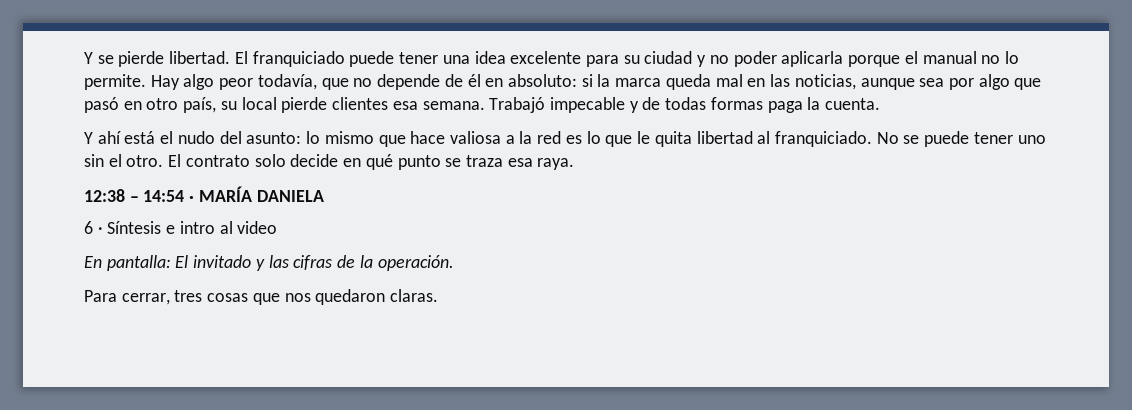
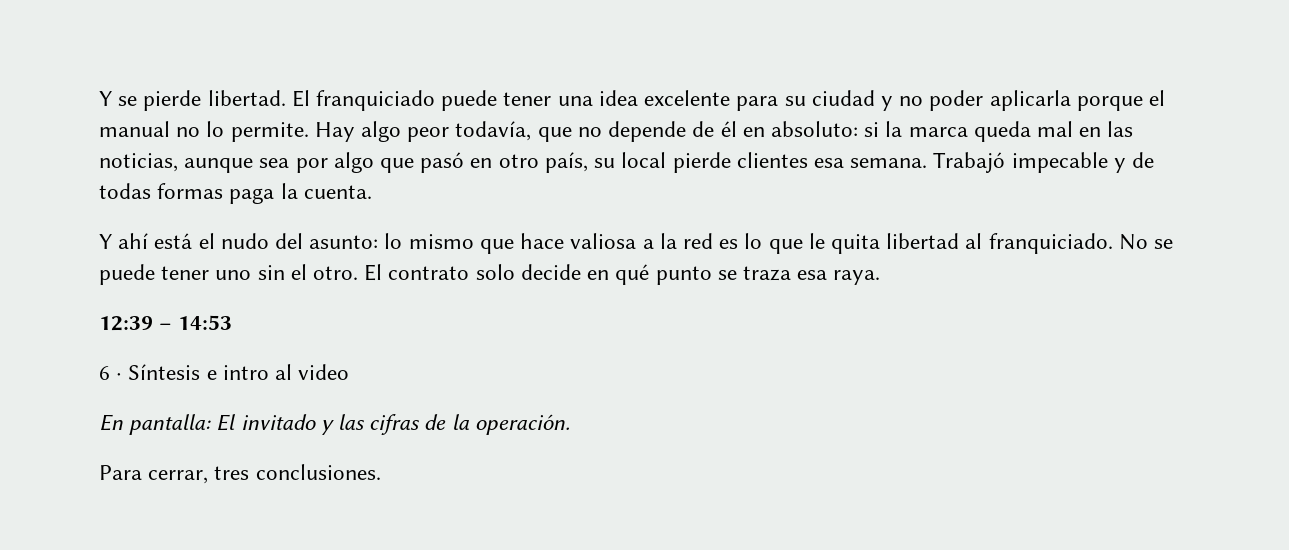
[84,186,324,202] 12:38 – 14:54 · MARÍA DANIELA -> [99,315,233,331] 12:39 – 14:53
[207,289,439,305] cosas que nos quedaron claras. -> [255,464,381,480] conclusiones.

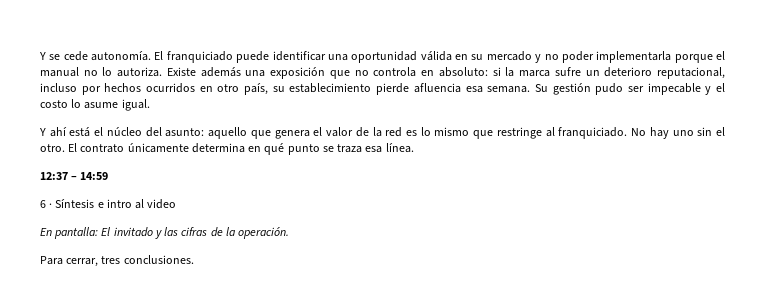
[143,90,286,111] pierde libertad. -> [63,51,152,61] cede autonomía.
[503,90,875,111] tener una idea excelente para su ciudad -> [272,51,532,63] identificar una oportunidad válida en su mercado
[989,90,1071,111] aplicarla -> [596,51,672,63] implementarla
[230,121,737,142] permite. Hay algo peor todavía, que no depende de él -> [117,67,417,79] autoriza. Existe además una exposición que no controla
[973,121,1134,142] [99,152,1154,173] [99,183,372,204] queda mal en las noticias, aunque sea por algo que pasó en otro país, su local pierde clientes esa semana. Trabajó impecable y de todas formas paga la cuenta. -> [554,67,725,79] [40,83,726,95] [40,99,150,111] sufre un deterioro reputacional, incluso por hechos ocurridos en otro país, su establecimiento pierde afluencia esa semana. Su gestión pudo ser impecable y el costo lo asume igual.
[220,233,269,249] nudo -> [106,127,142,136] núcleo
[384,233,1174,254] [99,264,210,285] lo mismo que hace valiosa a la red es lo que le quita libertad al franquiciado. No se puede tener -> [208,127,669,139] aquello que genera el valor de la red es lo mismo que restringe al franquiciado. No hay
[475,264,581,280] solo decide -> [127,143,245,153] únicamente determina
[833,270,881,285] [99,315,233,331] raya. // 12:39 – 14:53 -> [385,143,414,153] [40,172,109,180] línea. // 12:37 – 14:59

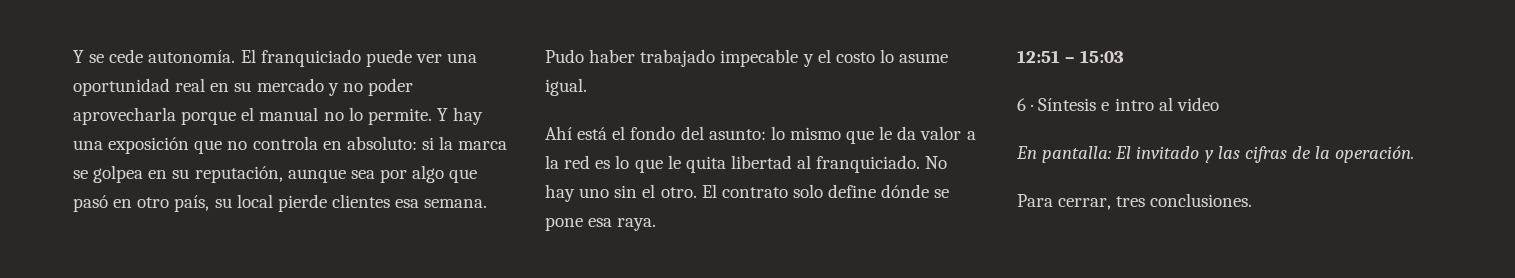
[272,51,326,61] identificar -> [415,54,442,63] ver
[420,51,452,61] válida -> [175,78,206,92] real
[596,51,672,63] implementarla -> [73,107,176,125] aprovecharla
[117,67,241,77] autoriza. Existe además -> [367,107,484,125] permite. Y hay
[554,67,725,79] [40,83,644,95] sufre un deterioro reputacional, incluso por hechos ocurridos en otro país, su establecimiento pierde afluencia esa semana. Su gestión pudo ser -> [73,165,478,183] [73,194,488,212] [545,49,716,67] se golpea en su reputación, aunque sea por algo que pasó en otro país, su local pierde clientes esa semana. Pudo haber trabajado
[39,127,67,137] Y ahí -> [545,126,572,140] Ahí
[106,127,142,136] núcleo -> [630,126,676,140] fondo
[208,127,542,139] aquello que genera el valor de la red es lo mismo que restringe -> [770,126,976,144] [545,155,792,173] lo mismo que le da valor a la red es lo que le quita libertad
[127,143,414,155] [40,172,109,180] únicamente determina en qué punto se traza esa línea. // 12:37 – 14:59 -> [792,184,950,198] [545,217,657,231] [1017,50,1125,63] solo define dónde se pone esa raya. // 12:51 – 15:03

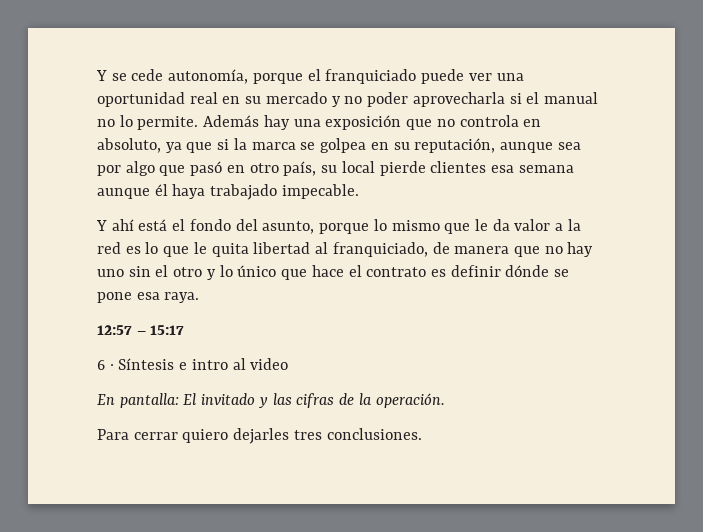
[148,49,256,63] autonomía. El -> [168,69,321,84] autonomía, porque el
[181,111,237,125] porque -> [509,93,522,104] si
[436,108,448,121] Y -> [203,115,260,127] Además
[346,136,417,150] absoluto: -> [97,138,213,153] absoluto, ya que
[424,199,488,208] [545,49,949,67] [545,78,587,96] [545,126,572,140] semana. Pudo haber trabajado impecable y el costo lo asume igual. // Ahí -> [518,165,574,173] [97,184,359,200] [96,219,134,231] semana aunque él haya trabajado impecable. // Y ahí
[708,129,766,140] asunto: -> [262,221,370,234] asunto, porque
[816,155,948,173] [545,184,877,202] franquiciado. No hay uno sin el otro. El contrato solo define -> [332,242,594,257] [97,265,501,280] franquiciado, de manera que no hay uno sin el otro y lo único que hace el contrato es definir
[1017,50,1125,63] 12:51 – 15:03 -> [97,325,185,335] 12:57 – 15:17
[1058,198,1112,210] cerrar, -> [133,428,290,444] cerrar quiero dejarles

